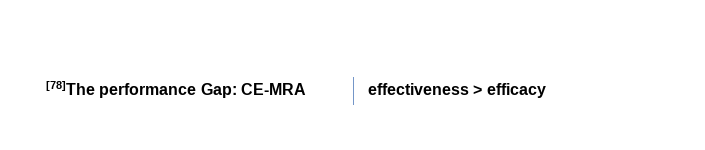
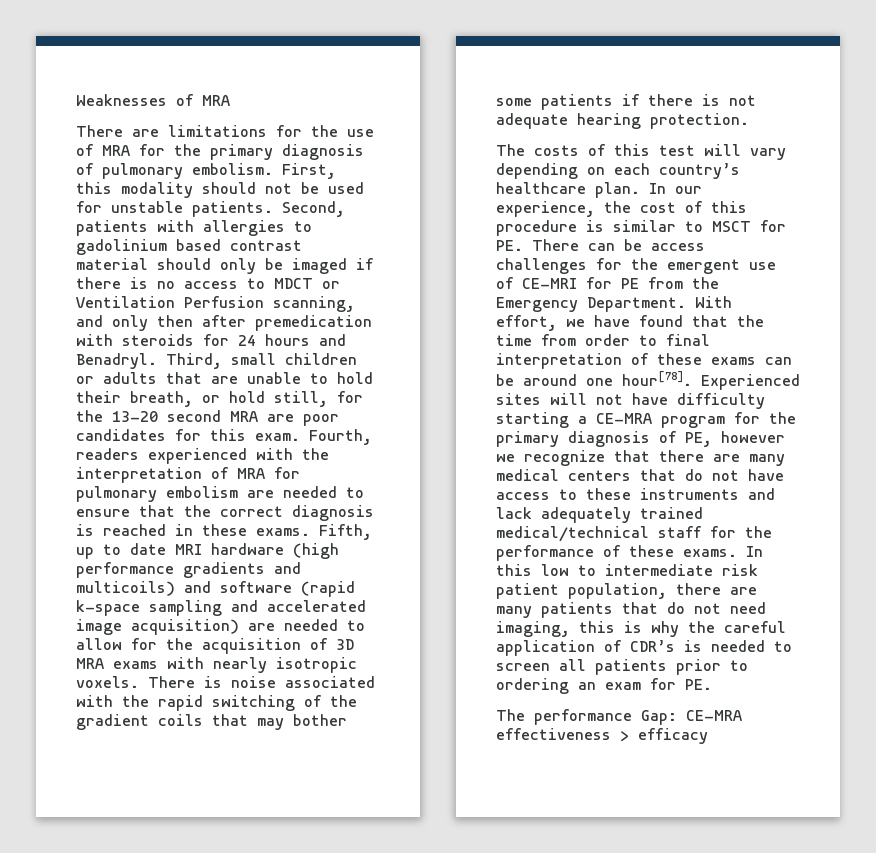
[46,81,95,95] [78]The -> [76,94,230,106] [76,125,374,137] [76,144,364,160] [76,163,336,179] [76,182,364,198] [76,201,345,217] [76,220,312,236] [76,239,302,255] [76,258,374,274] [76,277,340,289] [76,296,355,312] [76,315,372,331] [76,334,346,346] [76,353,357,369] [76,372,373,384] [76,391,363,407] [76,410,339,426] [76,429,372,445] [76,448,329,464] [76,467,300,483] [76,486,364,502] [76,505,374,521] [76,524,372,540] [76,543,339,559] [76,562,301,578] [76,581,355,597] [76,600,366,616] [76,619,365,635] [76,638,354,654] [76,657,357,673] [76,676,375,688] [76,695,357,711] [76,714,347,730] [496,94,756,110] [496,113,749,129] [496,144,786,160] [496,163,740,179] [496,182,702,198] [496,201,747,217] [496,220,786,236] [496,239,705,251] [496,258,776,274] [496,277,719,289] [496,296,732,312] [496,315,764,331] [496,334,710,346] [496,353,792,369] [496,371,800,390] [496,393,765,409] [496,412,796,428] [496,431,785,447] [496,450,785,466] [496,469,784,481] [496,488,775,500] [496,507,703,523] [496,526,772,542] [496,545,763,561] [496,564,758,576] [496,583,757,599] [496,602,766,618] [496,621,786,637] [496,640,792,656] [496,659,748,675] [496,678,712,694] [496,709,525,721] Weaknesses of MRA // There are limitations for the use of MRA for the primary diagnosis of pulmonary embolism. First, this modality should not be used for unstable patients. Second, patients with allergies to gadolinium based contrast material should only be imaged if there is no access to MDCT or Ventilation Perfusion scanning, and only then after premedication with steroids for 24 hours and Benadryl. Third, small children or adults that are unable to hold their breath, or hold still, for the 13-20 second MRA are poor candidates for this exam. Fourth, readers experienced with the interpretation of MRA for pulmonary embolism are needed to ensure that the correct diagnosis is reached in these exams. Fifth, up to date MRI hardware (high performance gradients and multicoils) and software (rapid k-space sampling and accelerated image acquisition) are needed to allow for the acquisition of 3D MRA exams with nearly isotropic voxels. There is noise associated with the rapid switching of the gradient coils that may bother some patients if there is not adequate hearing protection. // The costs of this test will vary depending on each country’s healthcare plan. In our experience, the cost of this procedure is similar to MSCT for PE. There can be access challenges for the emergent use of CE-MRI for PE from the Emergency Department. With effort, we have found that the time from order to final interpretation of these exams can be around one hour[78]. Experienced sites will not have difficulty starting a CE-MRA program for the primary diagnosis of PE, however we recognize that there are many medical centers that do not have access to these instruments and lack adequately trained medical/technical staff for the performance of these exams. In this low to intermediate risk patient population, there are many patients that do not need imaging, this is why the careful application of CDR’s is needed to screen all patients prior to ordering an exam for PE. // The

